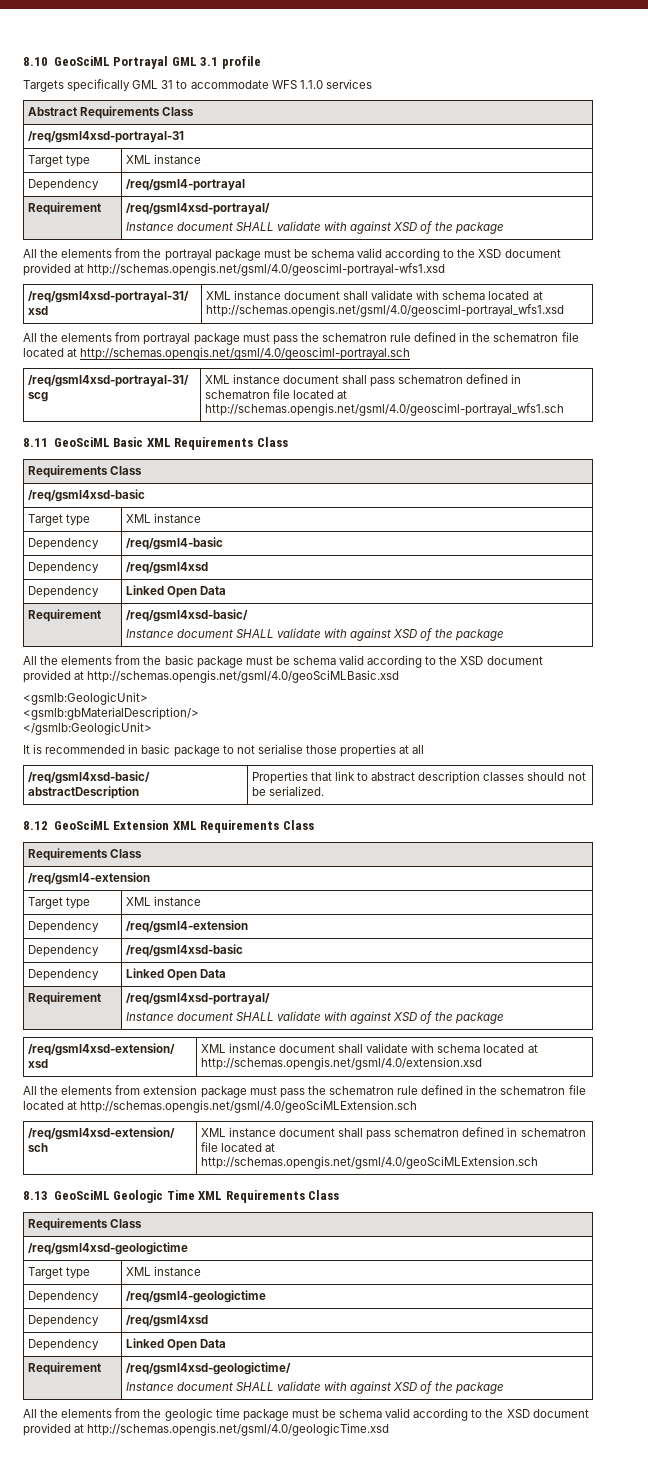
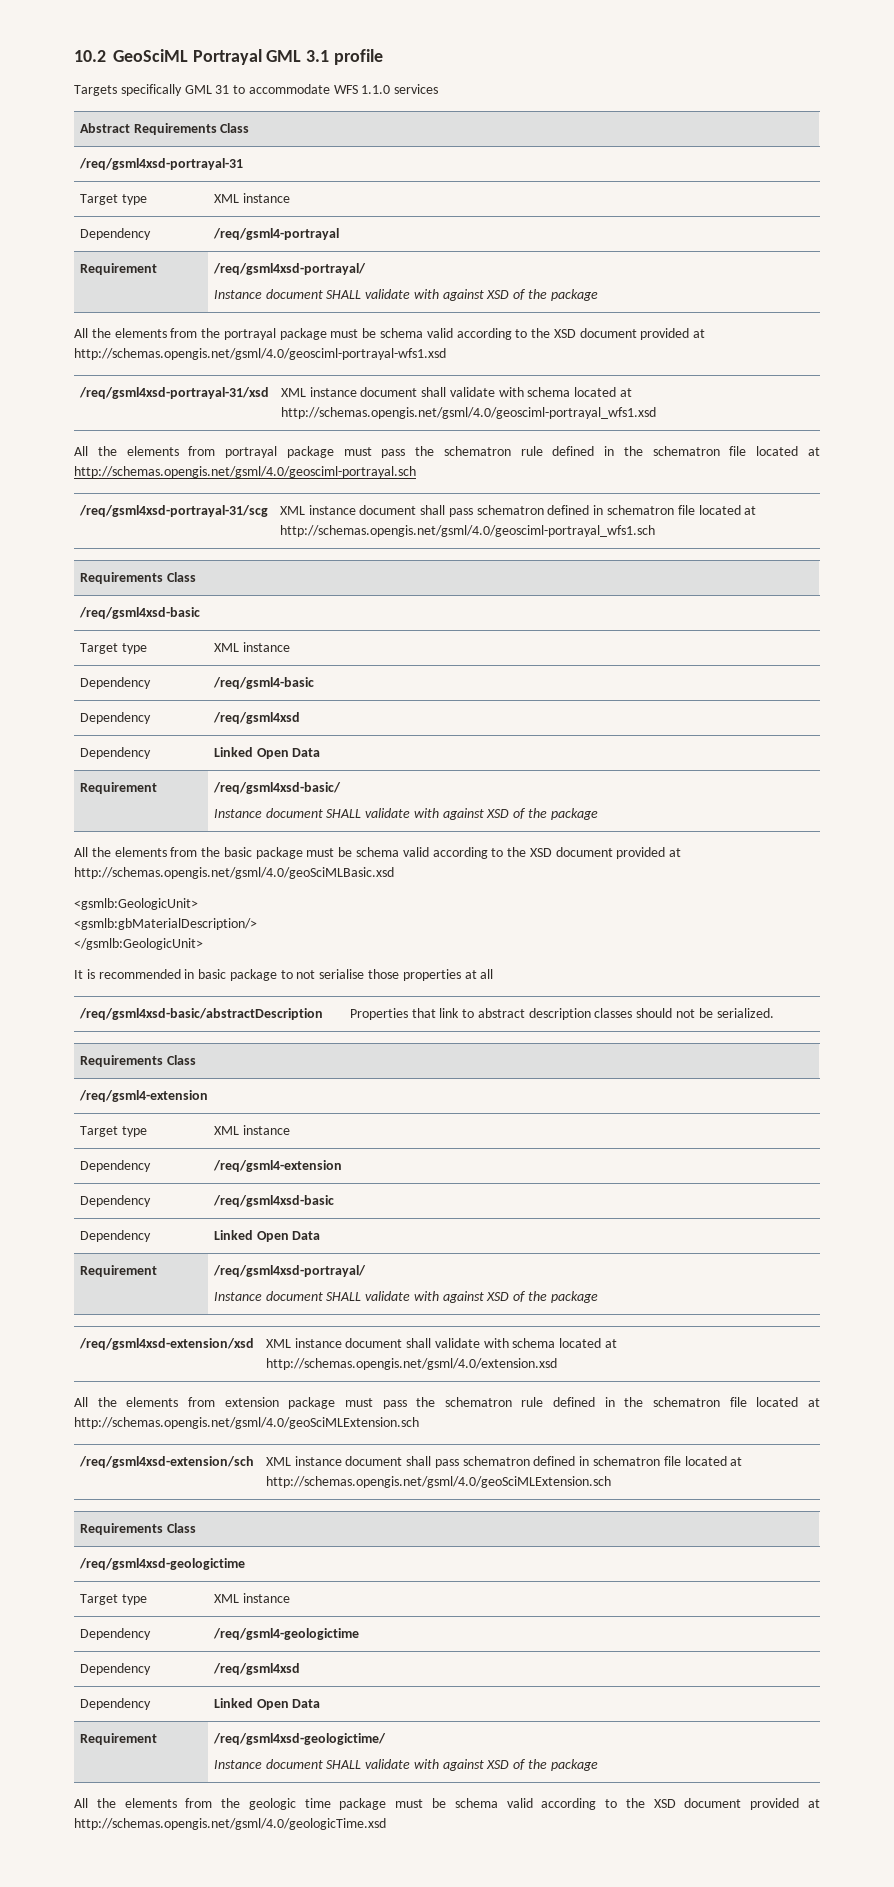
[23,57,48,66] 8.10 -> [74,50,106,62] 10.2
[23,437,288,450] // 8.11 GeoSciML Basic XML Requirements Class -> (655, 531) none
[23,820,314,833] // 8.12 GeoSciML Extension XML Requirements Class -> (774, 1013) none
[23,1190,340,1203] // 8.13 GeoSciML Geologic Time XML Requirements Class -> (611, 1482) none

